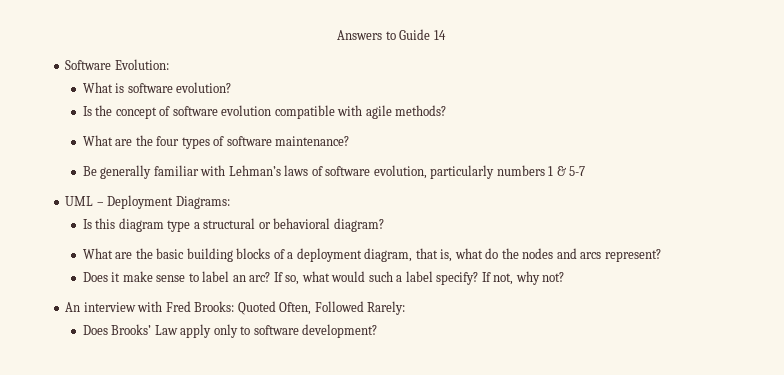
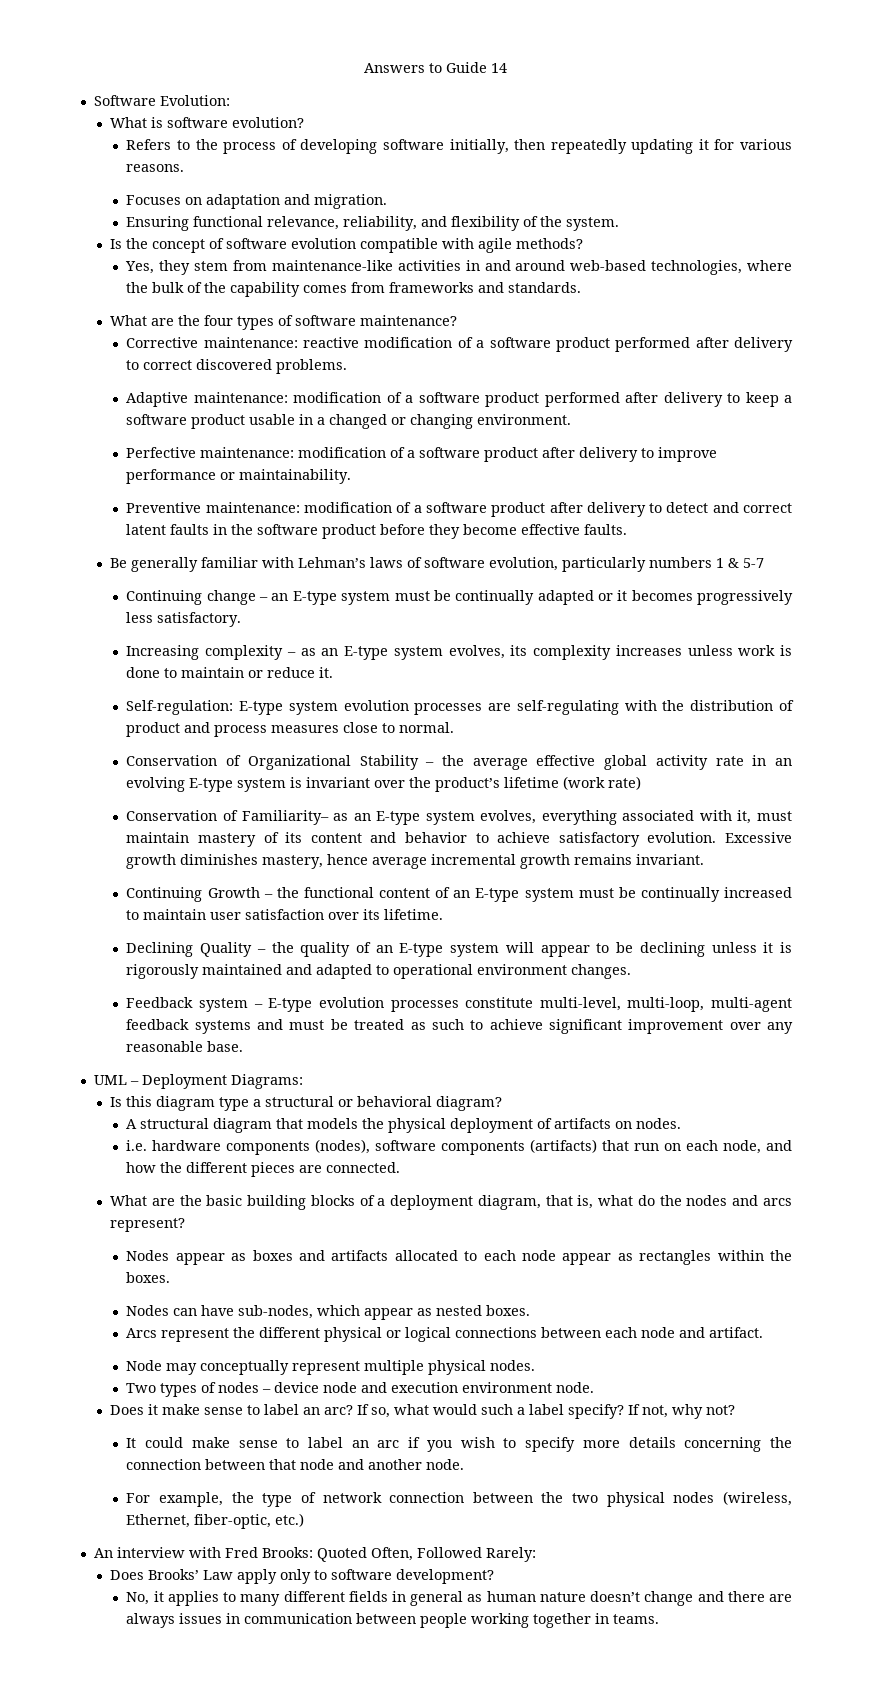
(232, 87) none -> [126,139,792,154] [126,164,185,172] [126,194,388,209] [126,216,620,231] // Refers to the process of developing software initially, then repeatedly updating it for various reasons. // Focuses on adaptation and migration. // Ensuring functional relevance, reliability, and flexibility of the system.
(447, 110) none -> [125,260,792,275] [126,282,582,297] // Yes, they stem from maintenance-like activities in and around web-based technologies, where the bulk of the capability comes from frameworks and standards.
(350, 141) none -> [126,337,794,352] [126,359,348,374] [126,392,792,407] [126,414,572,429] [126,447,718,462] [126,469,352,484] [126,502,793,517] [126,524,628,539] // Corrective maintenance: reactive modification of a software product performed after delivery to correct discovered problems. // Adaptive maintenance: modification of a software product performed after delivery to keep a software product usable in a changed or changing environment. // Perfective maintenance: modification of a software product after delivery to improve performance or maintainability. // Preventive maintenance: modification of a software product after delivery to detect and correct latent faults in the software product before they become effective faults.
(586, 171) none -> [126,590,793,605] [126,612,242,627] [126,645,793,660] [126,667,334,678] [126,700,794,715] [126,722,455,737] [126,755,792,770] [126,776,642,792] [126,810,793,825] [126,832,792,847] [126,854,705,869] [126,887,792,902] [126,909,444,920] [126,942,792,957] [126,964,632,979] [126,997,792,1012] [126,1019,793,1034] [126,1041,244,1052] // Continuing change – an E-type system must be continually adapted or it becomes progressively less satisfactory. // Increasing complexity – as an E-type system evolves, its complexity increases unless work is done to maintain or reduce it. // Self-regulation: E-type system evolution processes are self-regulating with the distribution of product and process measures close to normal. // Conservation of Organizational Stability – the average effective global activity rate in an evolving E-type system is invariant over the product’s lifetime (work rate) // Conservation of Familiarity– as an E-type system evolves, everything associated with it, must maintain mastery of its content and behavior to achieve satisfactory evolution. Excessive growth diminishes mastery, hence average incremental growth remains invariant. // Continuing Growth – the functional content of an E-type system must be continually increased to maintain user satisfaction over its lifetime. // Declining Quality – the quality of an E-type system will appear to be declining unless it is rigorously maintained and adapted to operational environment changes. // Feedback system – E-type evolution processes constitute multi-level, multi-loop, multi-agent feedback systems and must be treated as such to achieve significant improvement over any reasonable base.
(384, 225) none -> [126,1118,682,1133] [126,1139,792,1155] [126,1162,401,1177] // A structural diagram that models the physical deployment of artifacts on nodes. // i.e. hardware components (nodes), software components (artifacts) that run on each node, and how the different pieces are connected.
(661, 255) none -> [126,1250,793,1265] [126,1272,171,1283] [126,1305,531,1320] [126,1327,764,1342] [126,1360,536,1375] [126,1382,595,1397] // Nodes appear as boxes and artifacts allocated to each node appear as rectangles within the boxes. // Nodes can have sub-nodes, which appear as nested boxes. // Arcs represent the different physical or logical connections between each node and artifact. // Node may conceptually represent multiple physical nodes. // Two types of nodes – device node and execution environment node.
(565, 277) none -> [126,1437,792,1452] [126,1459,465,1470] [126,1491,792,1507] [126,1513,305,1529] // It could make sense to label an arc if you wish to specify more details concerning the connection between that node and another node. // For example, the type of network connection between the two physical nodes (wireless, Ethernet, fiber-optic, etc.)
(378, 331) none -> [126,1591,792,1606] [126,1613,660,1628] // No, it applies to many different fields in general as human nature doesn’t change and there are always issues in communication between people working together in teams.

